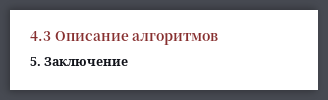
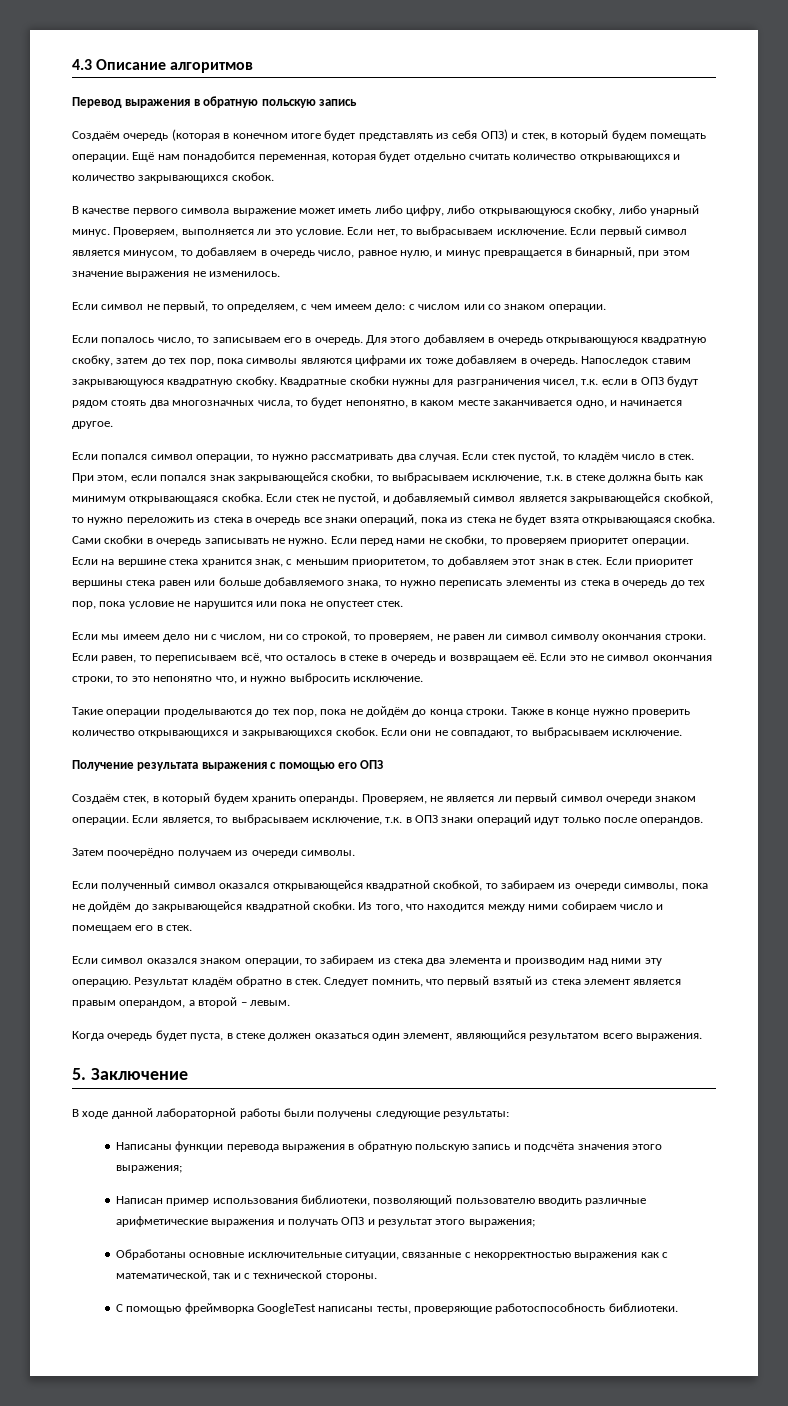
[30,57,129,66] 5. Заключение -> [72,96,357,108] [72,129,706,141] [72,151,681,162] [72,172,274,183] [72,205,699,216] [72,226,687,237] [72,247,690,258] [72,271,281,279] [72,301,606,312] [72,334,707,345] [72,355,691,366] [72,376,698,387] [72,397,683,408] [72,421,113,429] [72,451,694,462] [72,472,703,483] [72,493,713,504] [72,514,716,525] [72,535,689,546] [72,556,693,567] [72,577,705,588] [72,601,404,609] [72,631,706,642] [72,653,712,663] [72,673,423,684] [72,706,690,717] [72,727,683,738] [72,760,384,771] [72,793,697,804] [72,814,704,825] [72,848,355,858] [72,880,708,891] [72,901,664,912] [72,925,193,933] [72,955,662,966] [72,976,682,987] [72,997,290,1008] [72,1030,702,1041] [72,1068,188,1080] [72,1108,509,1119] [115,1141,662,1152] [115,1165,182,1173] [115,1195,647,1206] [115,1216,535,1227] [115,1249,669,1260] [115,1270,377,1281] [115,1303,678,1314] Перевод выражения в обратную польскую запись // Создаём очередь (которая в конечном итоге будет представлять из себя ОПЗ) и стек, в который будем помещать операции. Ещё нам понадобится переменная, которая будет отдельно считать количество открывающихся и количество закрывающихся скобок. // В качестве первого символа выражение может иметь либо цифру, либо открывающуюся скобку, либо унарный минус. Проверяем, выполняется ли это условие. Если нет, то выбрасываем исключение. Если первый символ является минусом, то добавляем в очередь число, равное нулю, и минус превращается в бинарный, при этом значение выражения не изменилось. // Если символ не первый, то определяем, с чем имеем дело: с числом или со знаком операции. // Если попалось число, то записываем его в очередь. Для этого добавляем в очередь открывающуюся квадратную скобку, затем до тех пор, пока символы являются цифрами их тоже добавляем в очередь. Напоследок ставим закрывающуюся квадратную скобку. Квадратные скобки нужны для разграничения чисел, т.к. если в ОПЗ будут рядом стоять два многозначных числа, то будет непонятно, в каком месте заканчивается одно, и начинается другое. // Если попался символ операции, то нужно рассматривать два случая. Если стек пустой, то кладём число в стек. При этом, если попался знак закрывающейся скобки, то выбрасываем исключение, т.к. в стеке должна быть как минимум открывающаяся скобка. Если стек не пустой, и добавляемый символ является закрывающейся скобкой, то нужно переложить из стека в очередь все знаки операций, пока из стека не будет взята открывающаяся скобка. Сами скобки в очередь записывать не нужно. Если перед нами не скобки, то проверяем приоритет операции. Если на вершине стека хранится знак, с меньшим приоритетом, то добавляем этот знак в стек. Если приоритет вершины стека равен или больше добавляемого знака, то нужно переписать элементы из стека в очередь до тех пор, пока условие не нарушится или пока не опустеет стек. // Если мы имеем дело ни с числом, ни со строкой, то проверяем, не равен ли символ символу окончания строки. Если равен, то переписываем всё, что осталось в стеке в очередь и возвращаем её. Если это не символ окончания строки, то это непонятно что, и нужно выбросить исключение. // Такие операции проделываются до тех пор, пока не дойдём до конца строки. Также в конце нужно проверить количество открывающихся и закрывающихся скобок. Если они не совпадают, то выбрасываем исключение. // Получение результата выражения с помощью его ОПЗ // Создаём стек, в который будем хранить операнды. Проверяем, не является ли первый символ очереди знаком операции. Если является, то выбрасываем исключение, т.к. в ОПЗ знаки операций идут только после операндов. // Затем поочерёдно получаем из очереди символы. // Если полученный символ оказался открывающейся квадратной скобкой, то забираем из очереди символы, пока не дойдём до закрывающейся квадратной скобки. Из того, что находится между ними собираем число и помещаем его в стек. // Если символ оказался знаком операции, то забираем из стека два элемента и производим над ними эту операцию. Результат кладём обратно в стек. Следует помнить, что первый взятый из стека элемент является правым операндом, а второй – левым. // Когда очередь будет пуста, в стеке должен оказаться один элемент, являющийся результатом всего выражения. // 5. Заключение // В ходе данной лабораторной работы были получены следующие результаты: // Написаны функции перевода выражения в обратную польскую запись и подсчёта значения этого выражения; // Написан пример использования библиотеки, позволяющий пользователю вводить различные арифметические выражения и получать ОПЗ и результат этого выражения; // Обработаны основные исключительные ситуации, связанные с некорректностью выражения как с математической, так и с технической стороны. // С помощью фреймворка GoogleTest написаны тесты, проверяющие работоспособность библиотеки.

